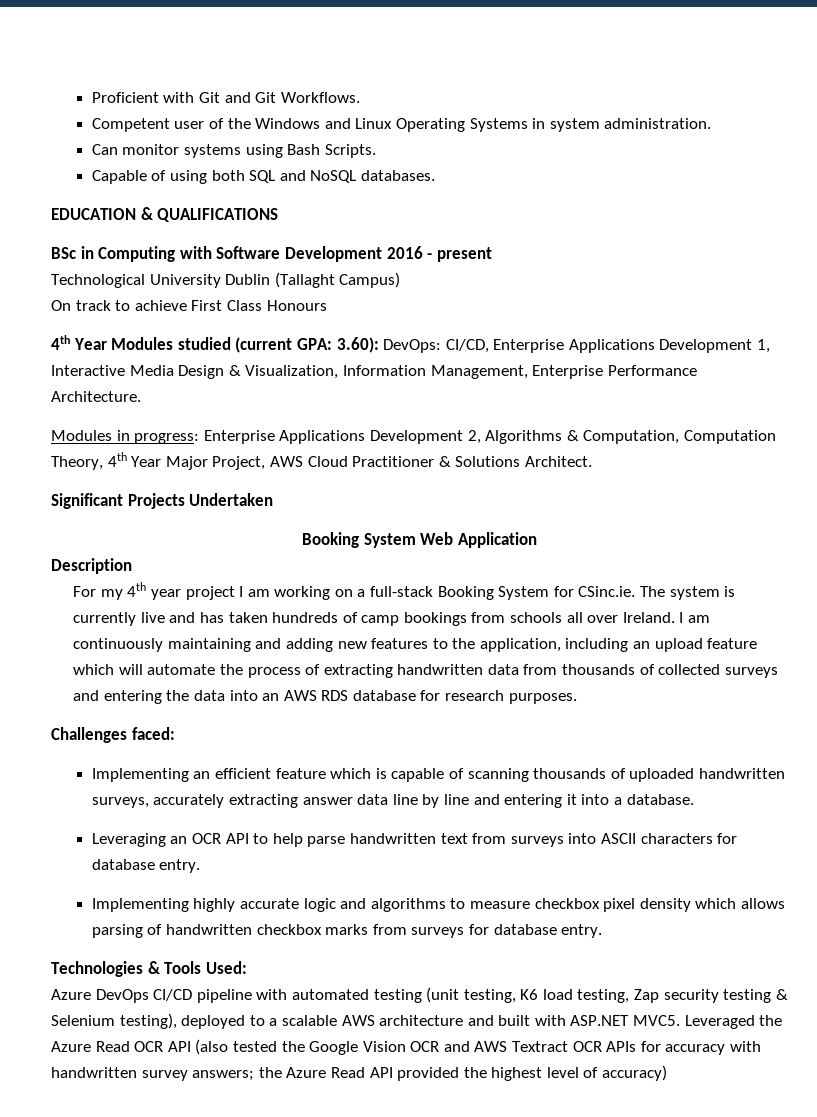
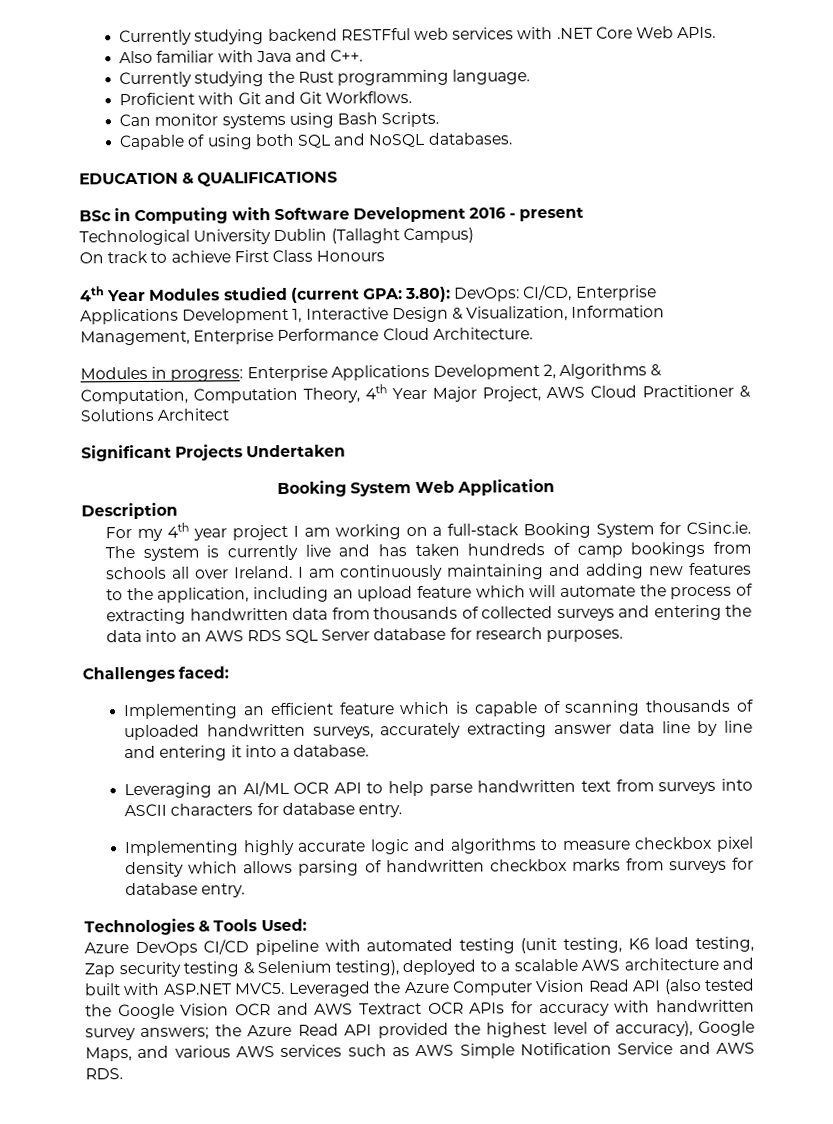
(91, 97) none -> [119,26,717,46] [119,49,364,64] [119,69,531,88] Currently studying backend RESTFful web services with .NET Core Web APIs. // Also familiar with Java and C++. // Currently studying the Rust programming language. //
[91,118,712,132] // Competent user of the Windows and Linux Operating Systems in system administration. -> (413, 97) none
[336,337,379,353] 3.60): -> [405,286,452,303] 3.80):
[129,365,174,376] Media -> (389, 313) none
(697, 370) none -> [382,327,430,341] Cloud
[524,456,592,467] Architect. -> [157,408,230,421] Architect
(349, 695) none -> [285,629,371,643] SQL Server
(188, 840) none -> [242,780,289,797] AI/ML
[95,1041,164,1052] Read OCR -> [451,979,630,996] Computer Vision Read
[602,1065,668,1081] accuracy) -> [614,1020,755,1037] [85,1041,756,1062] [85,1068,123,1080] accuracy), Google Maps, and various AWS services such as AWS Simple Notification Service and AWS RDS.

